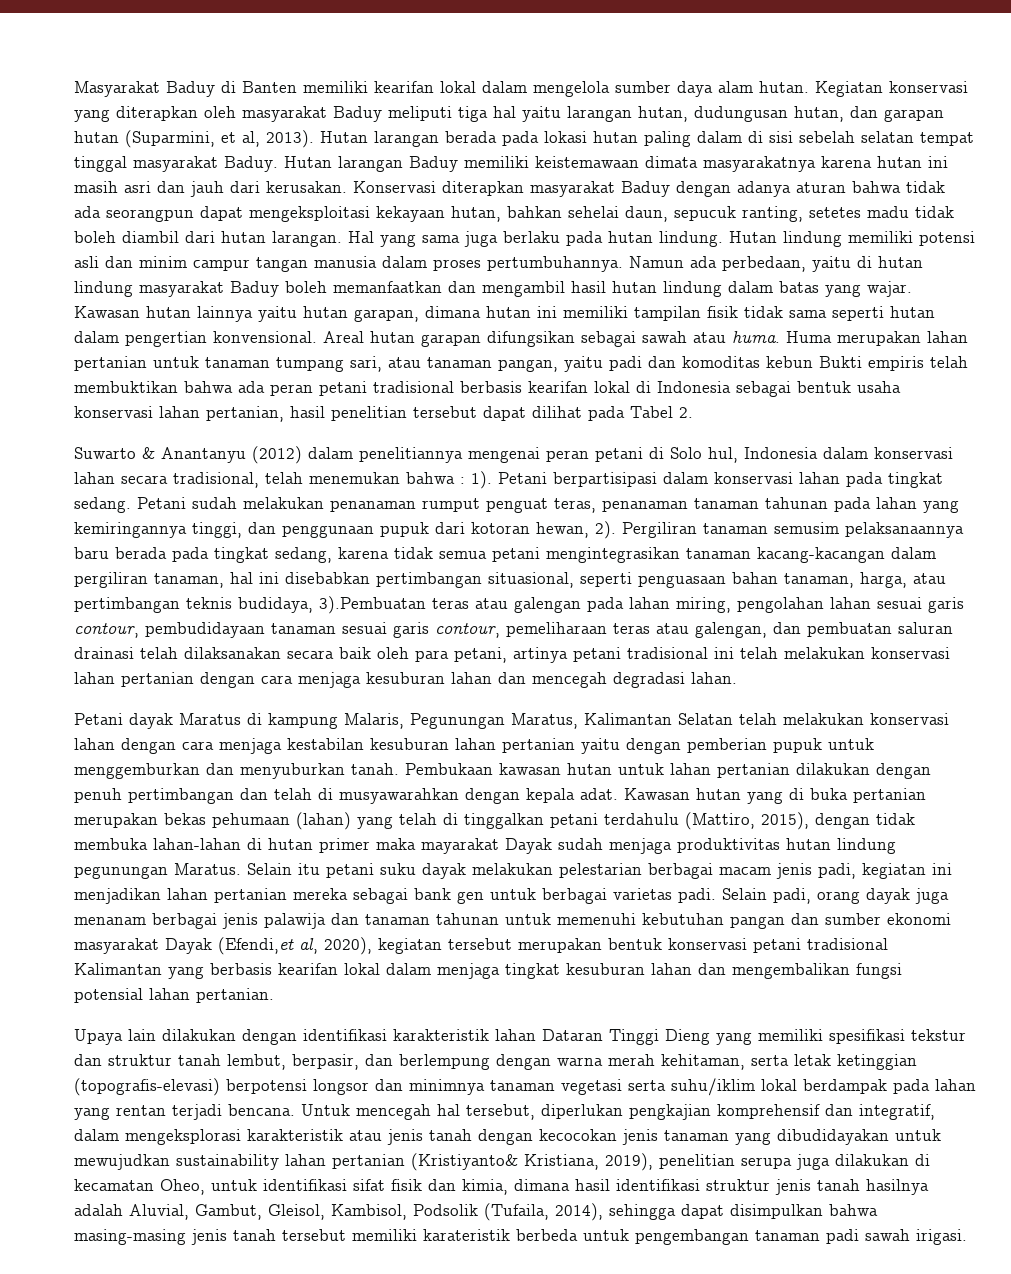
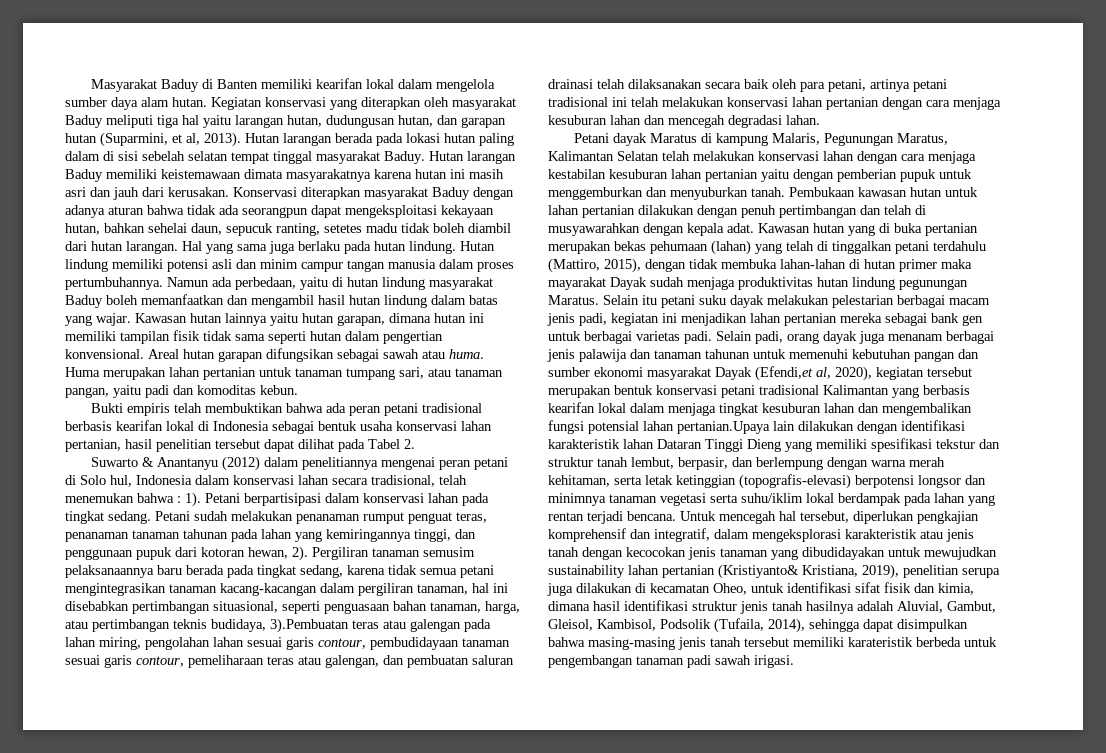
[766,356,813,368] kebun -> [260,385,298,395] kebun. //
[196,988,274,1003] [74,1029,123,1045] pertanian. // Upaya -> [677,421,770,434] pertanian.Upaya

